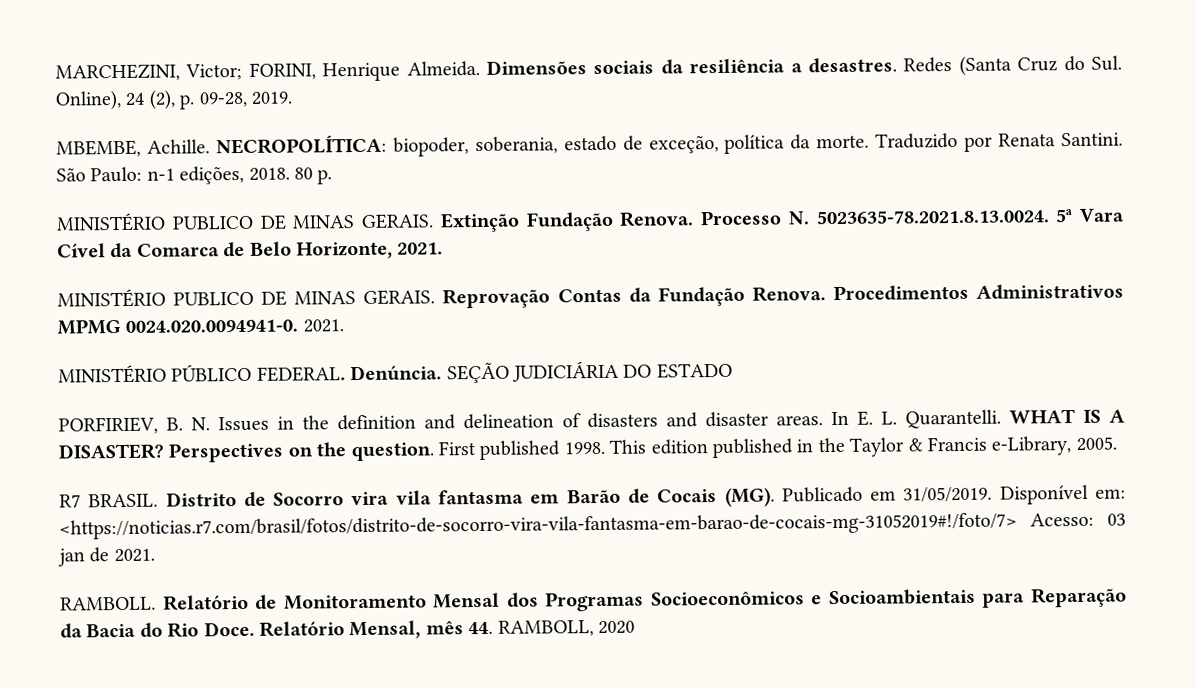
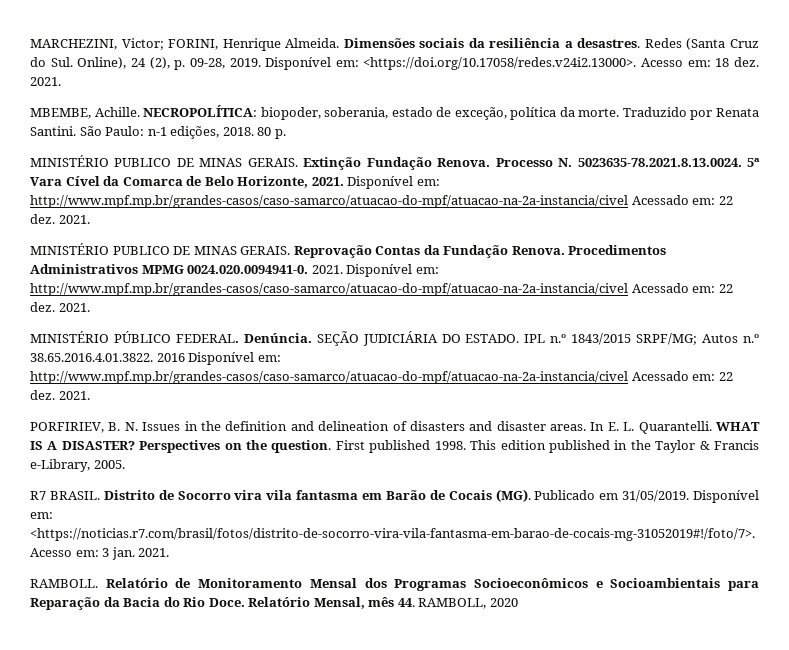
(292, 98) none -> [265,57,759,70] [30,77,61,86] Disponível em: <https://doi.org/10.17058/redes.v24i2.13000>. Acesso em: 18 dez. 2021.
(444, 248) none -> [347,176,440,189] [30,195,733,208] [30,214,90,224] Disponível em: http://www.mpf.mp.br/grandes-casos/caso-samarco/atuacao-do-mpf/atuacao-na-2a-instancia/civel Acessado em: 22 dez. 2021.
(344, 326) none -> [346,264,439,277] [30,283,733,296] [30,302,90,312] Disponível em: http://www.mpf.mp.br/grandes-casos/caso-samarco/atuacao-do-mpf/atuacao-na-2a-instancia/civel Acessado em: 22 dez. 2021.
[656,362,733,379] ESTADO -> [465,333,759,345] [30,352,281,365] [30,371,733,384] [30,390,90,400] ESTADO. IPL n.º 1843/2015 SRPF/MG; Autos n.º 38.65.2016.4.01.3822. 2016 Disponível em: http://www.mpf.mp.br/grandes-casos/caso-samarco/atuacao-do-mpf/atuacao-na-2a-instancia/civel Acessado em: 22 dez. 2021.
[59,512,1126,540] [58,547,110,567] <https://noticias.r7.com/brasil/fotos/distrito-de-socorro-vira-vila-fantasma-em-barao-de-cocais-mg-31052019#!/foto/7> Acesso: 03 jan de -> [30,528,755,541] [30,547,135,560] <https://noticias.r7.com/brasil/fotos/distrito-de-socorro-vira-vila-fantasma-em-barao-de-cocais-mg-31052019#!/foto/7>. Acesso em: 3 jan.

